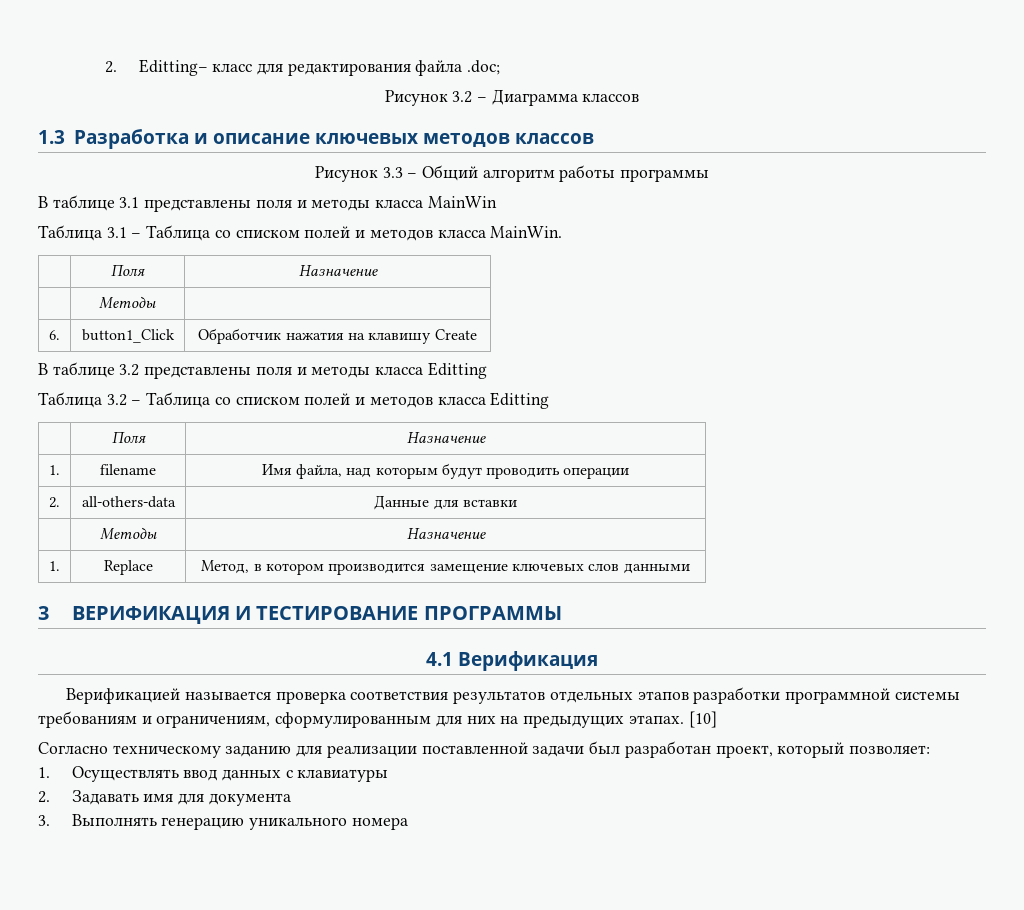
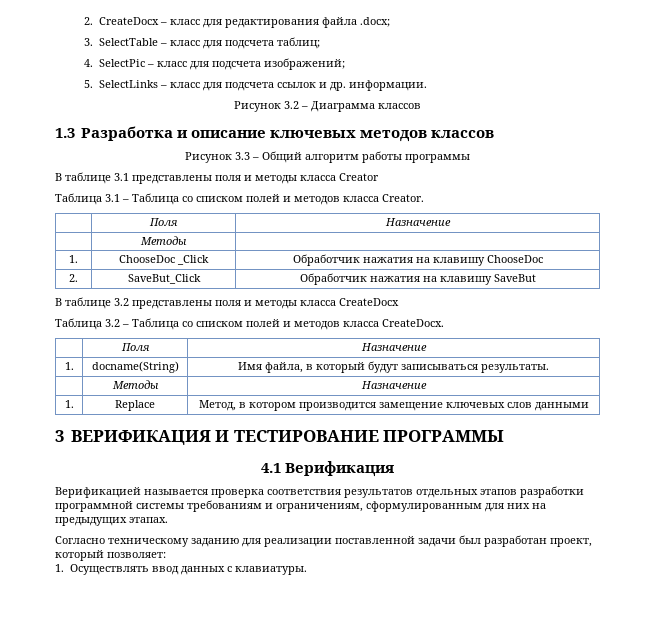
[105,59,208,76] 2. Editting– -> [84,17,168,25] 2. CreateDocx –
[467,60,501,75] .doc; -> [360,17,391,27] [84,37,321,49] [84,58,346,70] [84,80,428,91] .docx; // 3. SelectTable – класс для подсчета таблиц; // 4. SelectPic – класс для подсчета изображений; // 5. SelectLinks – класс для подсчета ссылок и др. информации.
[427,196,497,208] MainWin -> [339,173,379,181] Creator
[490,226,563,238] MainWin. -> [382,194,424,202] Creator.
[49,330,60,340] [81,329,175,343] [198,328,477,344] 6. | button1_Click | Обработчик нажатия на клавишу Create -> [69,255,78,263] [119,255,209,265] [292,254,543,266] [69,274,78,282] [127,274,201,284] [299,273,536,285] 1. | ChooseDoc _Click | Обработчик нажатия на клавишу ChooseDoc // 2. | SaveBut_Сlick | Обработчик нажатия на клавишу SaveBut
[427,362,487,379] Editting -> [339,298,399,306] CreateDocx
[490,392,550,409] Editting -> [382,319,444,327] CreateDocx.
[100,464,156,475] filename -> [91,361,179,373] docname(String)
[346,463,630,479] [49,497,60,508] [81,496,176,508] [374,495,517,510] над которым будут проводить операции // 2. | all-others-data | Данные для вставки -> [306,361,549,373] в который будут записываться результаты.
[688,711,717,728] [10] -> (168, 520) none
[297,769,389,782] [38,790,291,806] [38,814,408,830] клавиатуры // 2. Задавать имя для документа // 3. Выполнять генерацию уникального номера -> [234,566,307,575] клавиатуры.

